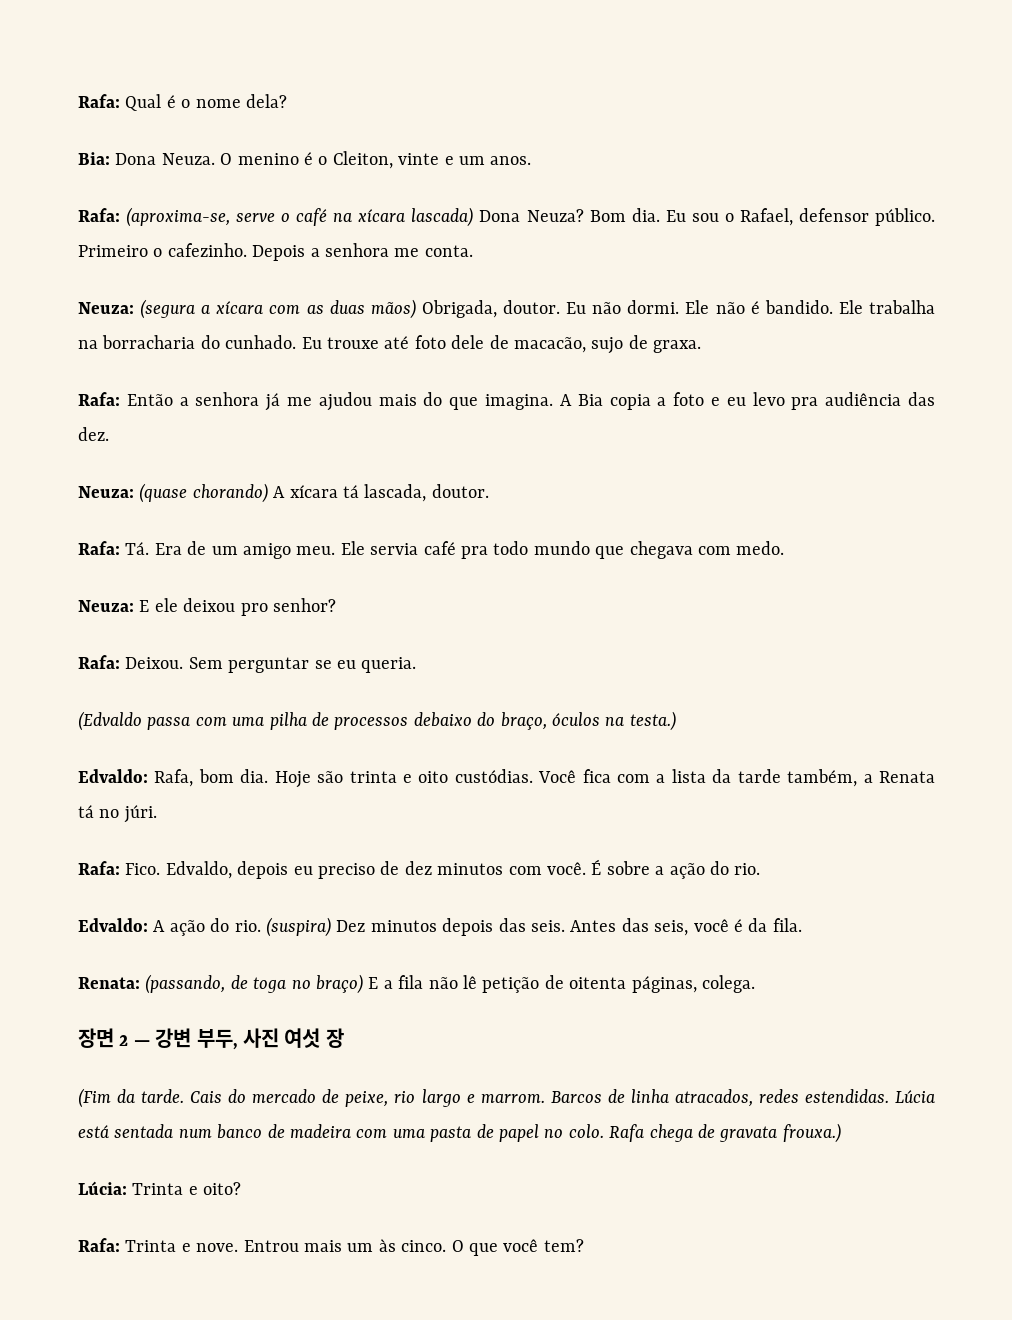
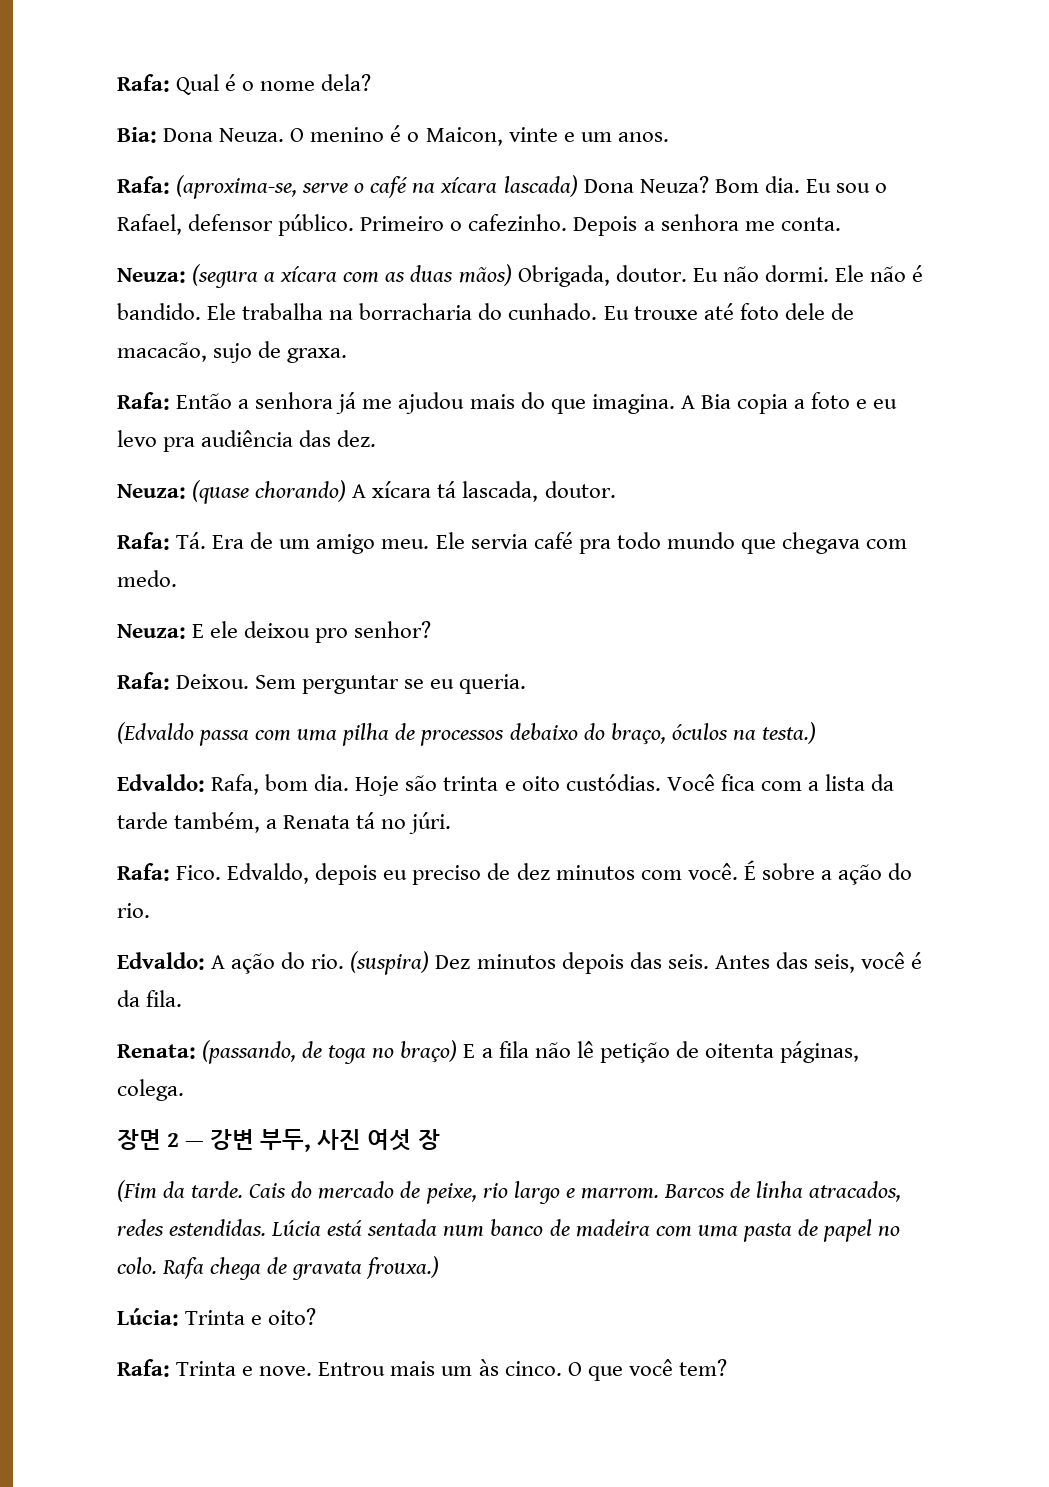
[332,151,393,169] Cleiton, -> [425,127,503,146] Maicon,

